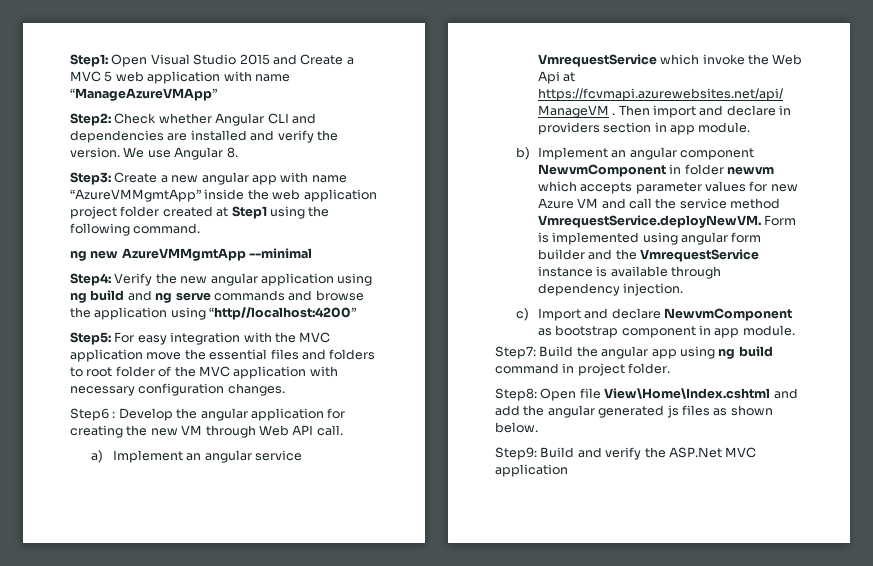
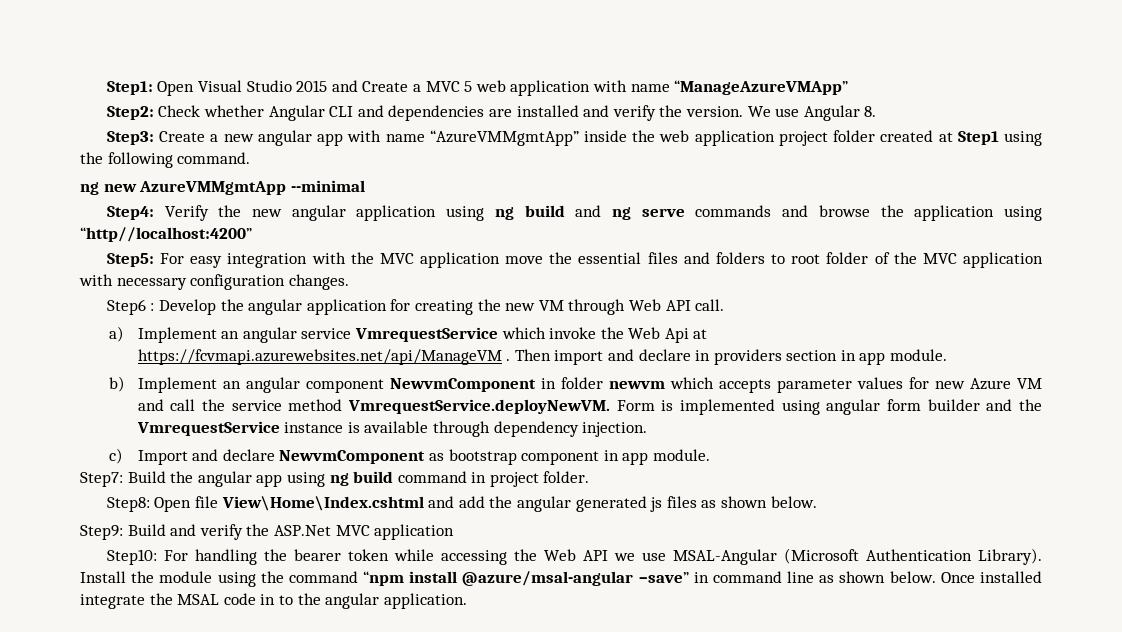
(568, 470) none -> [106,548,1042,565] [80,571,1042,587] [80,593,467,609] // Step10: For handling the bearer token while accessing the Web API we use MSAL-Angular (Microsoft Authentication Library). Install the module using the command “npm install @azure/msal-angular –save” in command line as shown below. Once installed integrate the MSAL code in to the angular application.

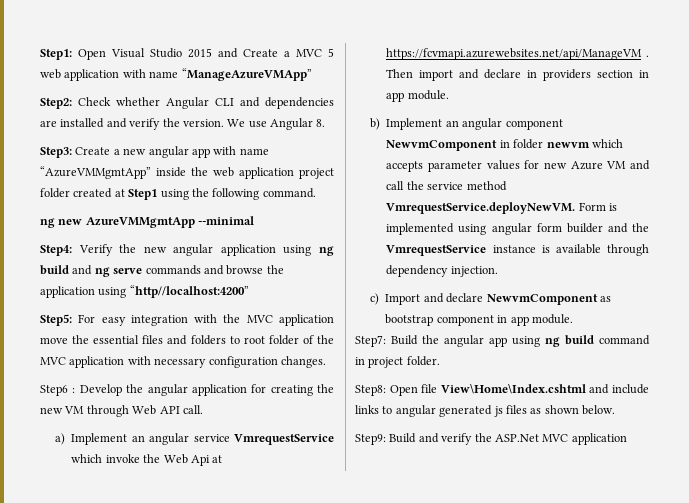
[458,496,513,508] add the -> [612,384,649,394] [355,405,393,414] include links to
[106,548,1042,565] [80,571,1042,587] [80,593,467,609] // Step10: For handling the bearer token while accessing the Web API we use MSAL-Angular (Microsoft Authentication Library). Install the module using the command “npm install @azure/msal-angular –save” in command line as shown below. Once installed integrate the MSAL code in to the angular application. -> (627, 439) none

